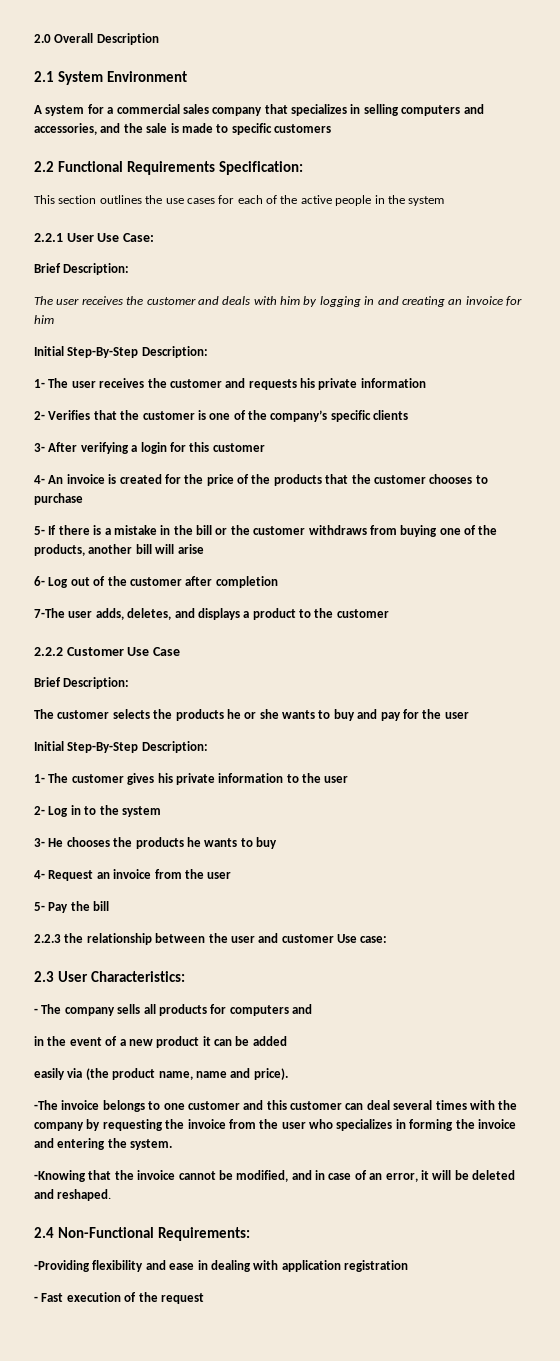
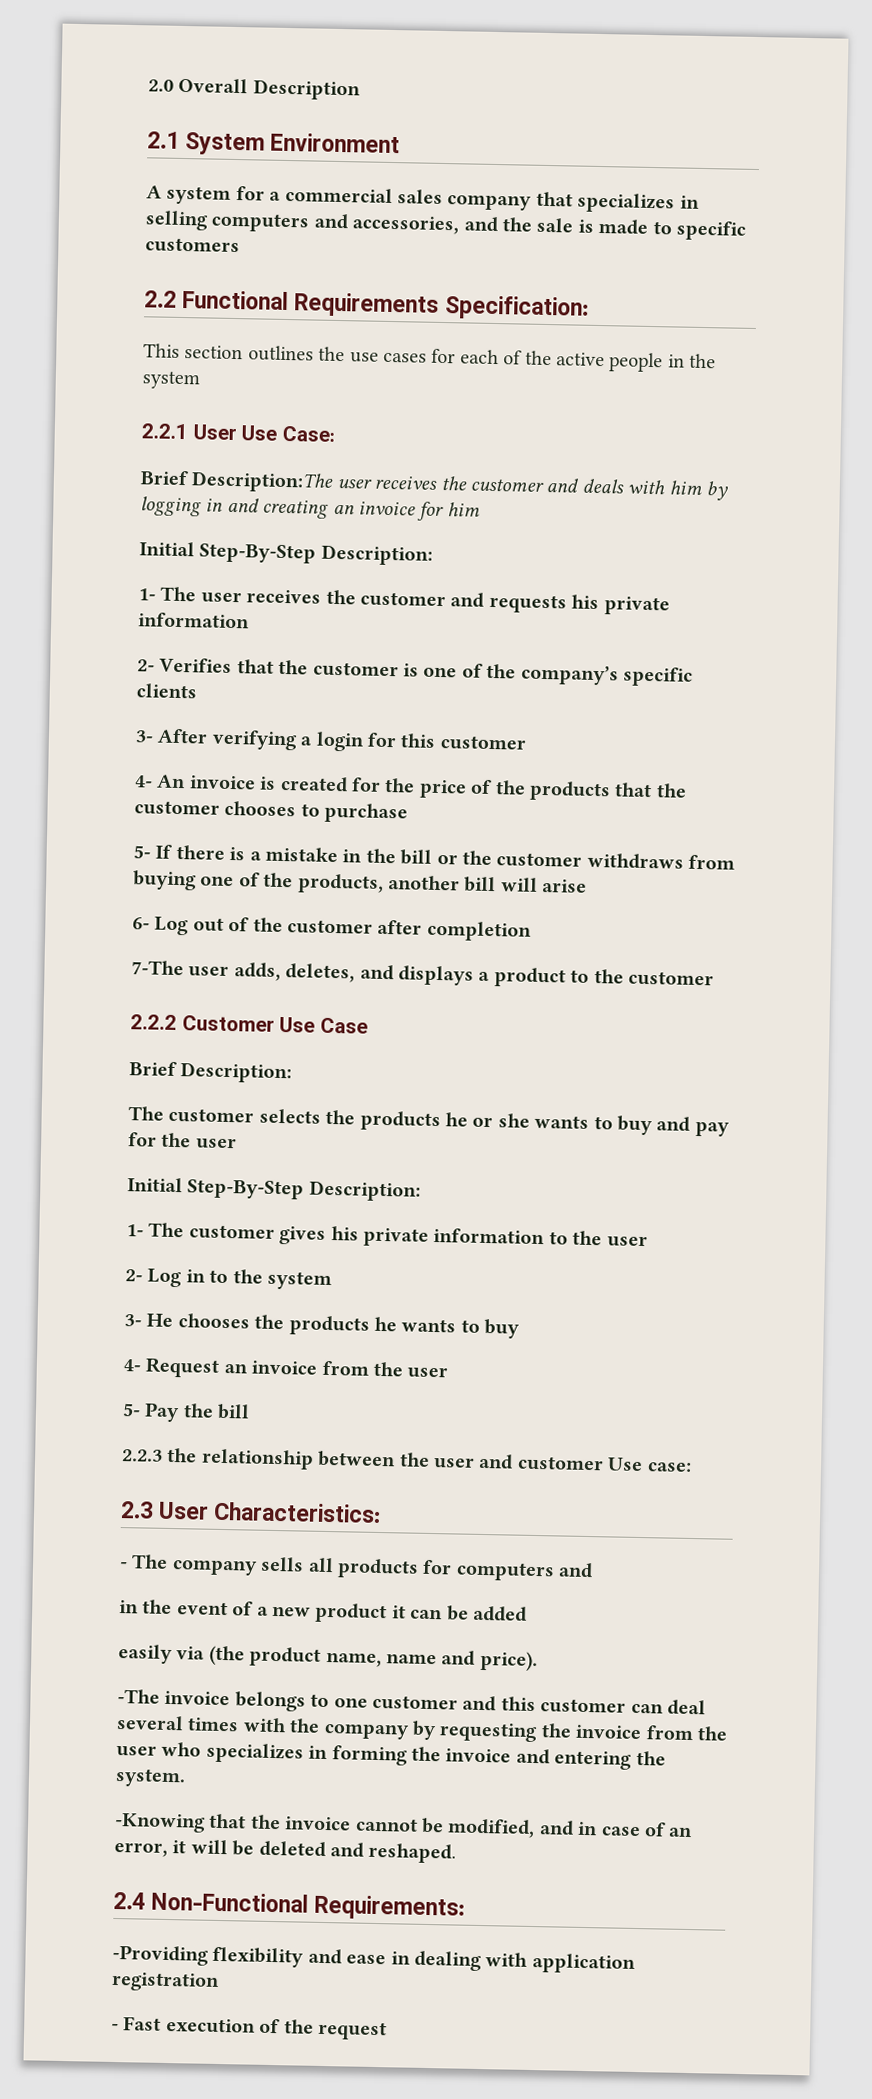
[63,263,130,275] [34,296,53,305] Description: // The -> [191,471,335,493] Description:The

